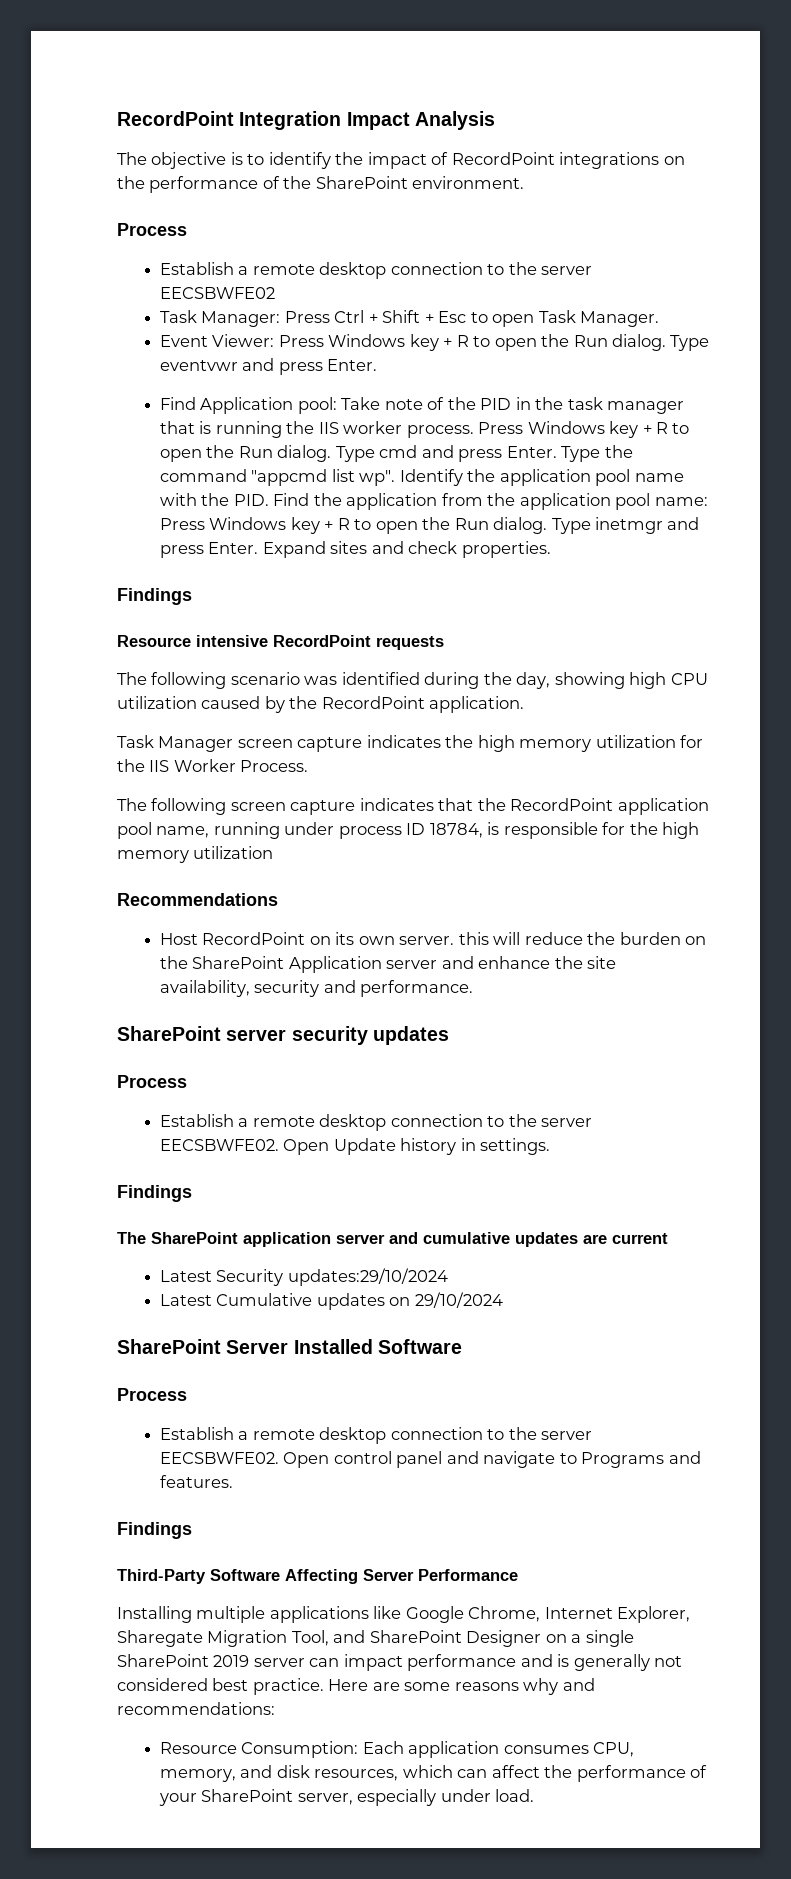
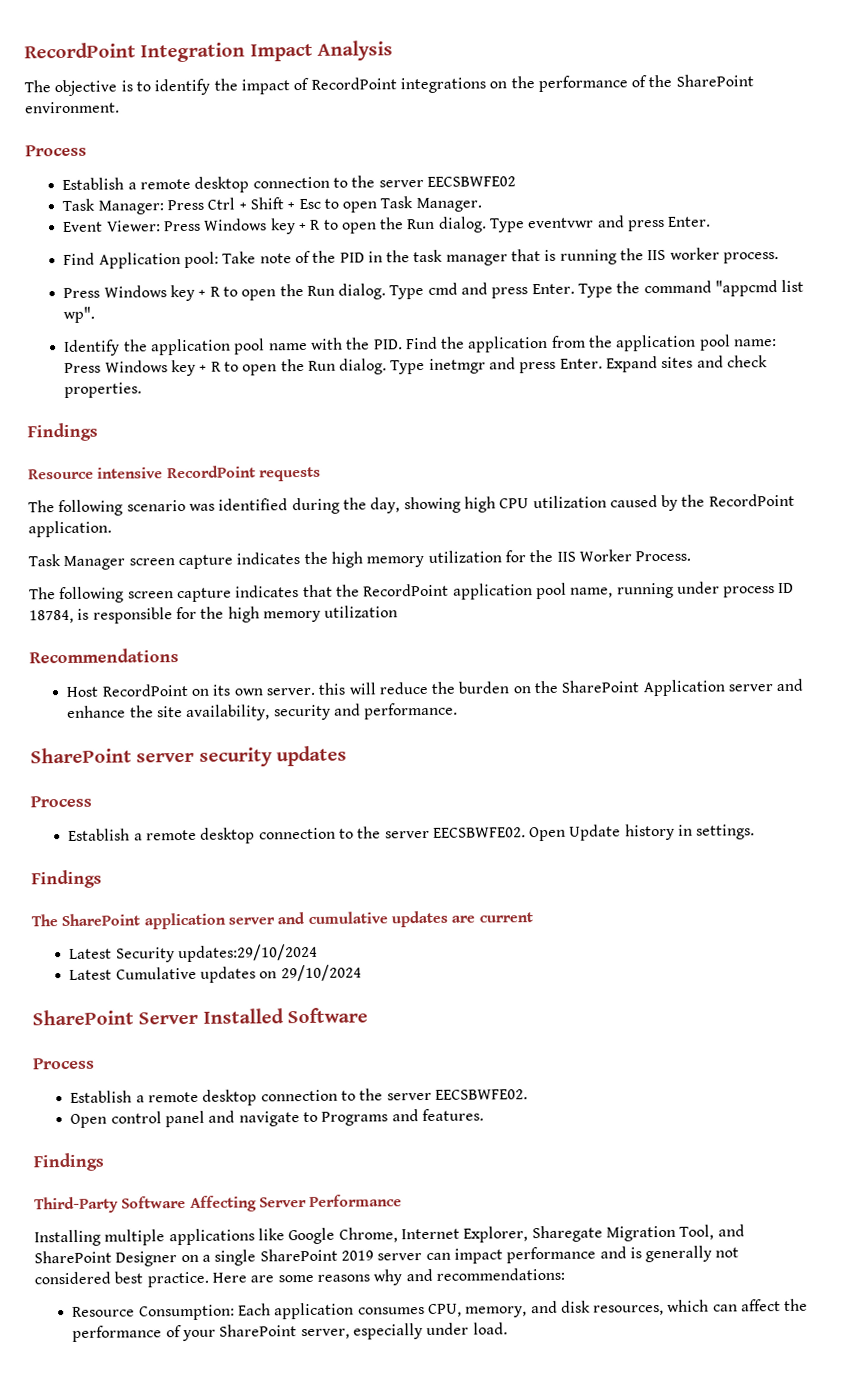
(474, 431) none -> (780, 258) //
(396, 478) none -> (96, 314) //
(279, 1458) none -> (528, 1094) //

